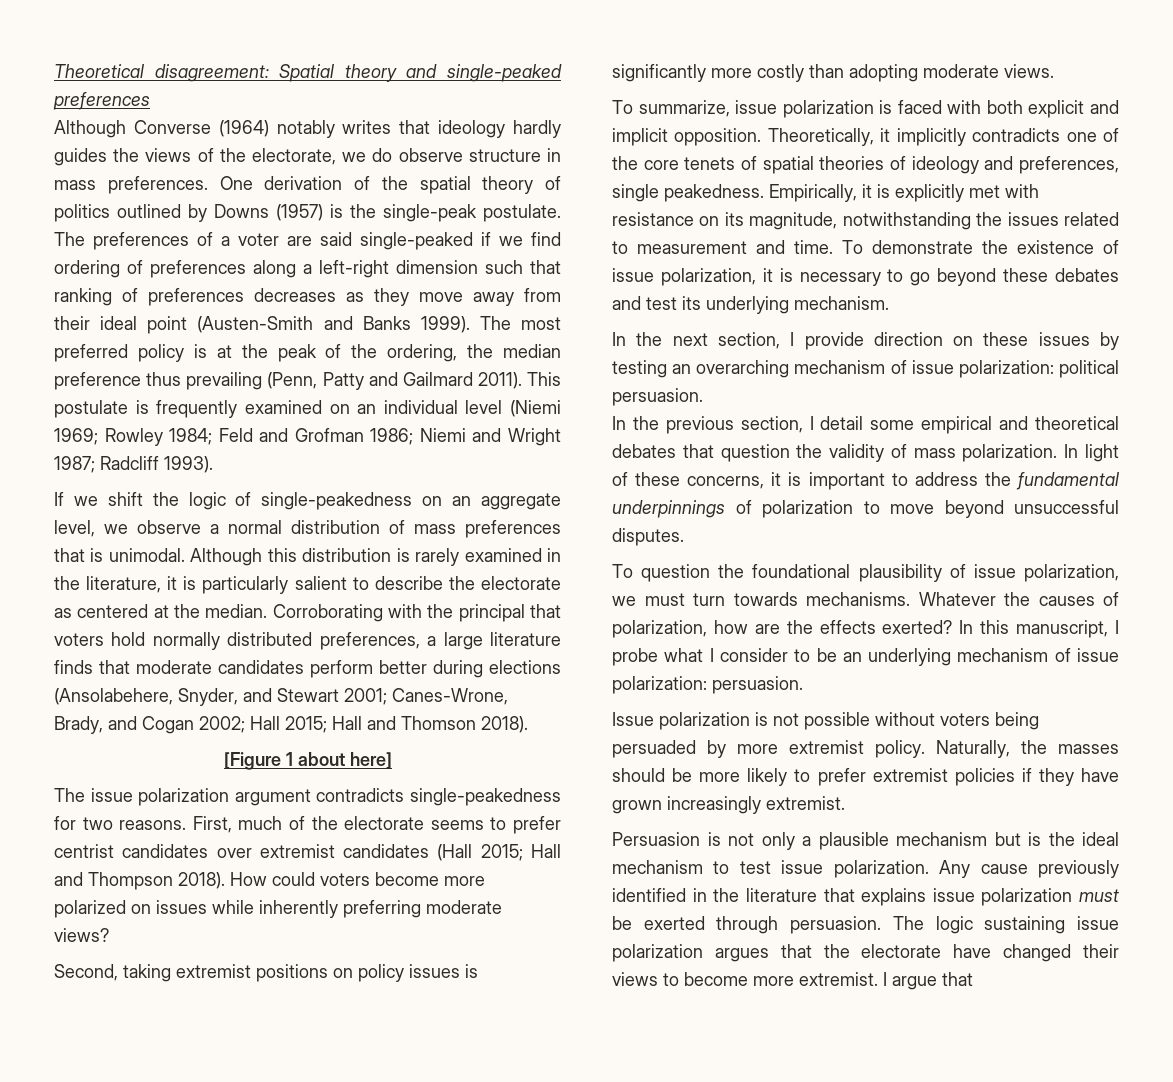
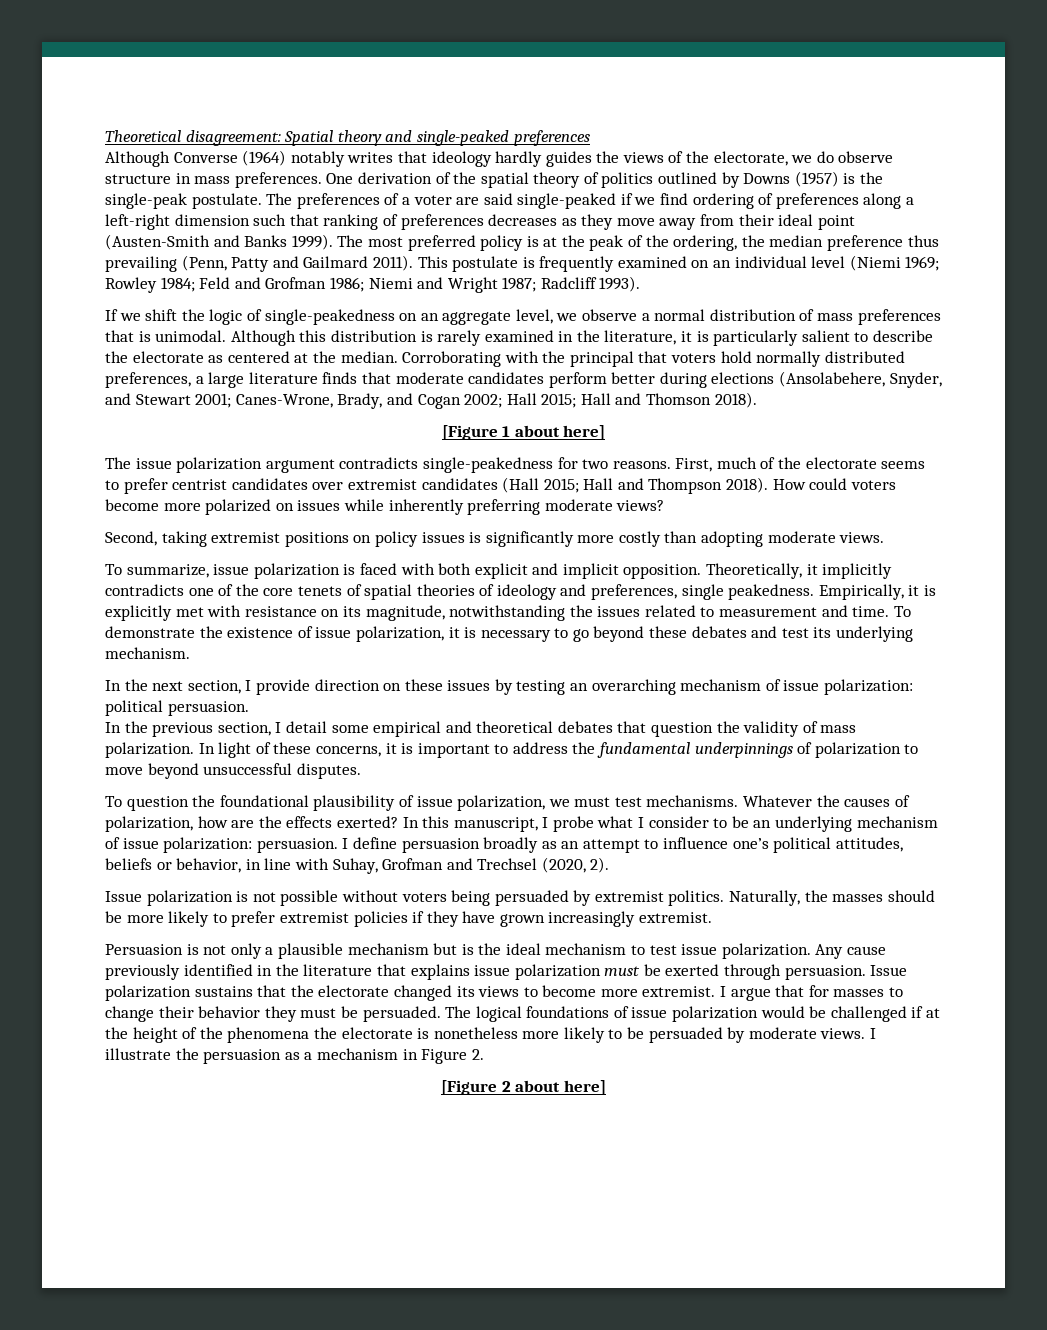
[693,592,798,606] turn towards -> [614,797,642,807] test
(803, 685) none -> [342,837,903,853] [105,857,610,874] I define persuasion broadly as an attempt to influence one’s political attitudes, beliefs or behavior, in line with Suhay, Grofman and Trechsel (2020, 2).
[737,740,925,758] more extremist policy. -> [594,890,725,906] extremist politics.
[892,916,1119,934] [612,944,1119,962] The logic sustaining issue polarization argues that the electorate have changed their -> [870,965,908,976] [105,985,475,1001] Issue polarization sustains that the electorate changed its
(973, 979) none -> [808,985,904,997] [105,1006,941,1022] [105,1027,877,1043] [105,1048,484,1064] [441,1080,606,1095] for masses to change their behavior they must be persuaded. The logical foundations of issue polarization would be challenged if at the height of the phenomena the electorate is nonetheless more likely to be persuaded by moderate views. I illustrate the persuasion as a mechanism in Figure 2. // [Figure 2 about here]

